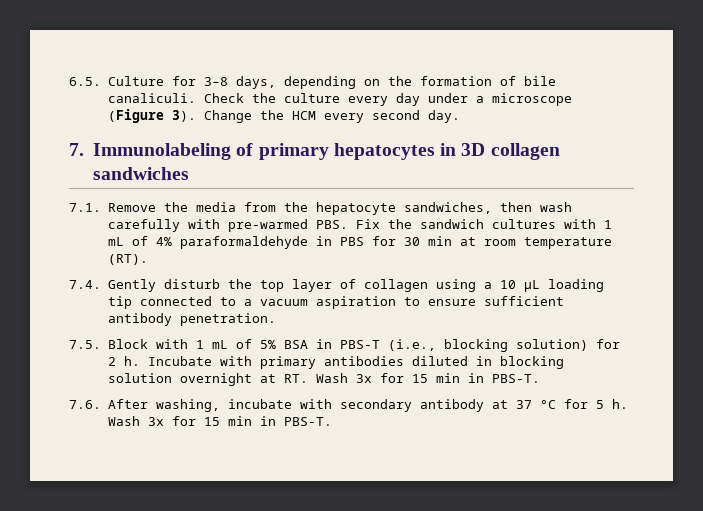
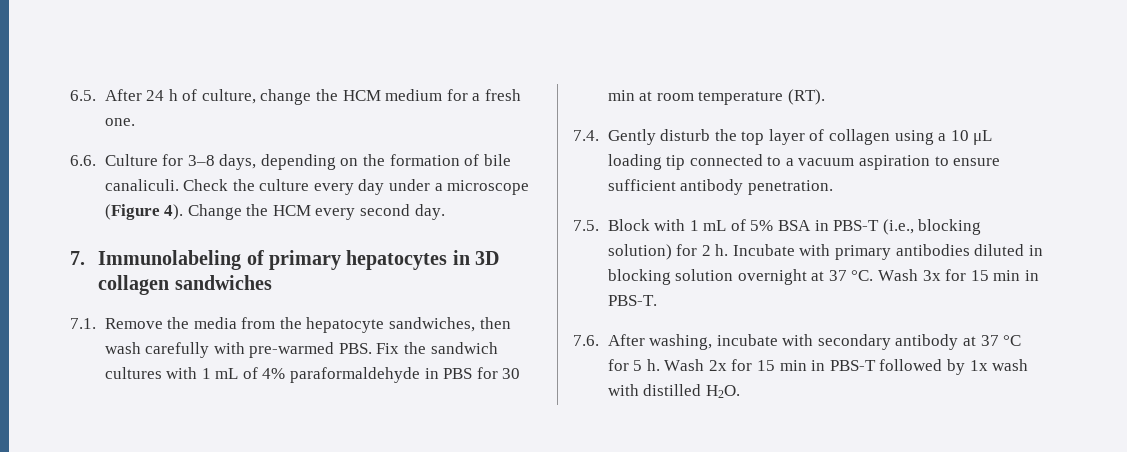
(101, 81) none -> [104,89,521,105] [104,118,135,126] [70,155,96,166] After 24 h of culture, change the HCM medium for a fresh one. // 6.6.
[171,110,196,122] 3). -> [164,204,184,220] 4).
[283,374,308,383] RT. -> [828,270,874,281] 37 °C.
[147,416,332,426] 3x for 15 min in PBS-T. -> [708,359,1029,375] [607,384,740,398] 2x for 15 min in PBS-T followed by 1x wash with distilled H2O.

